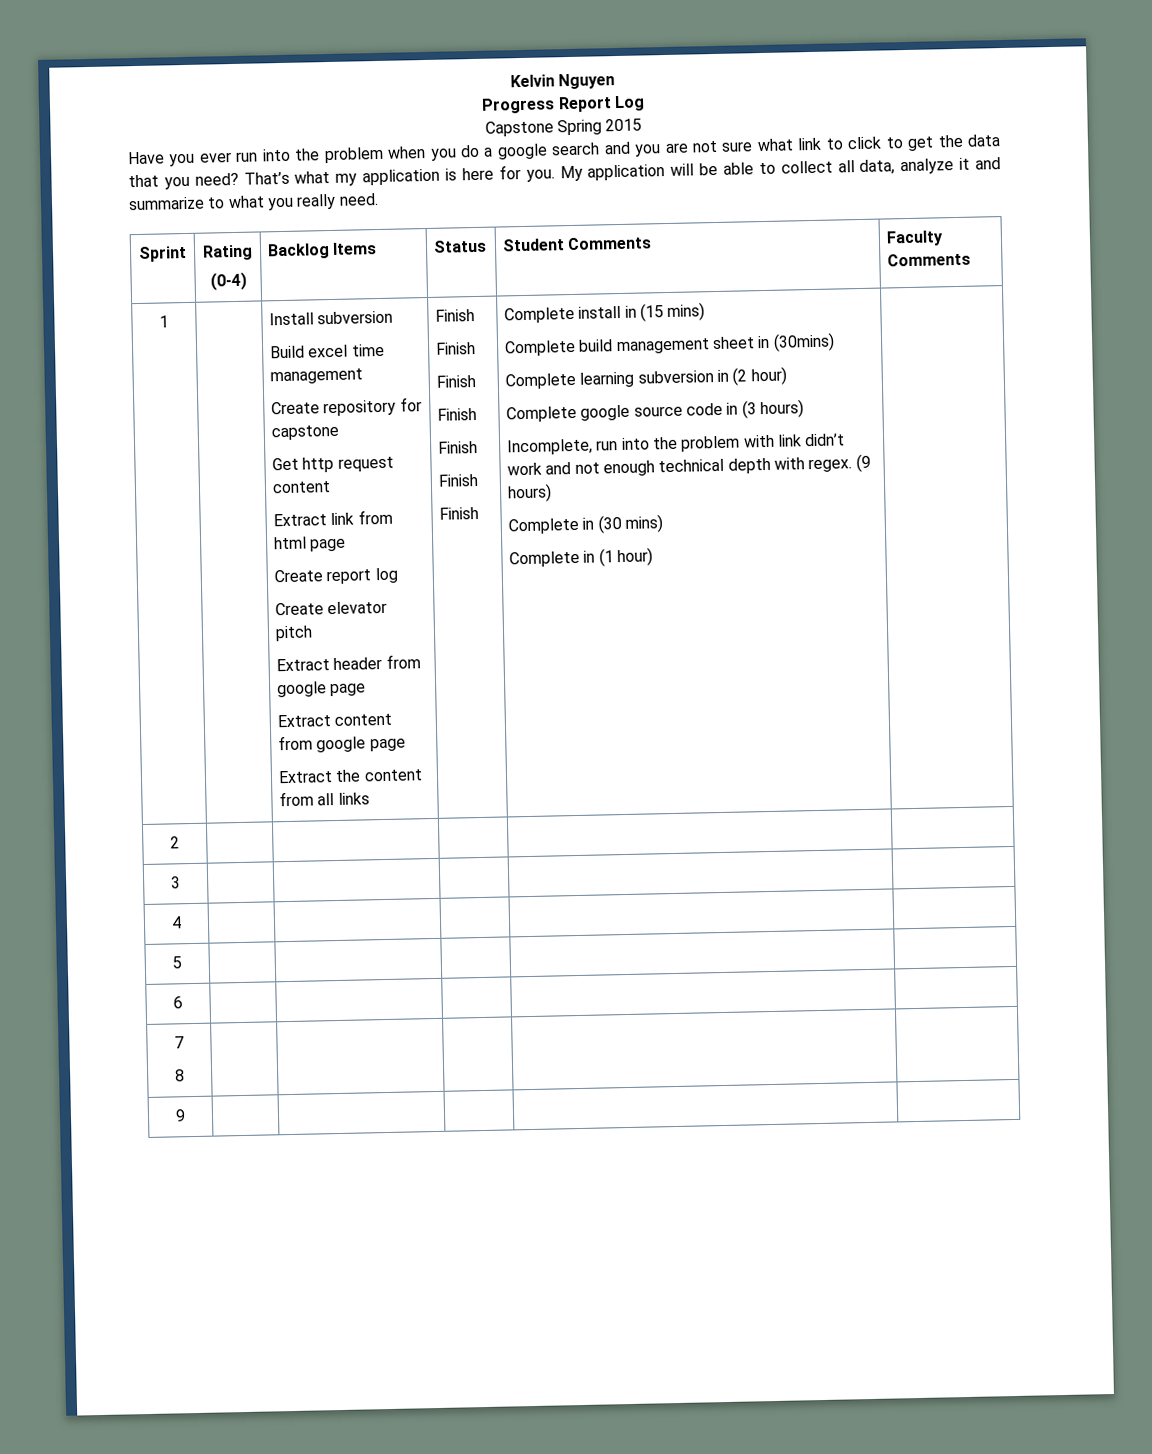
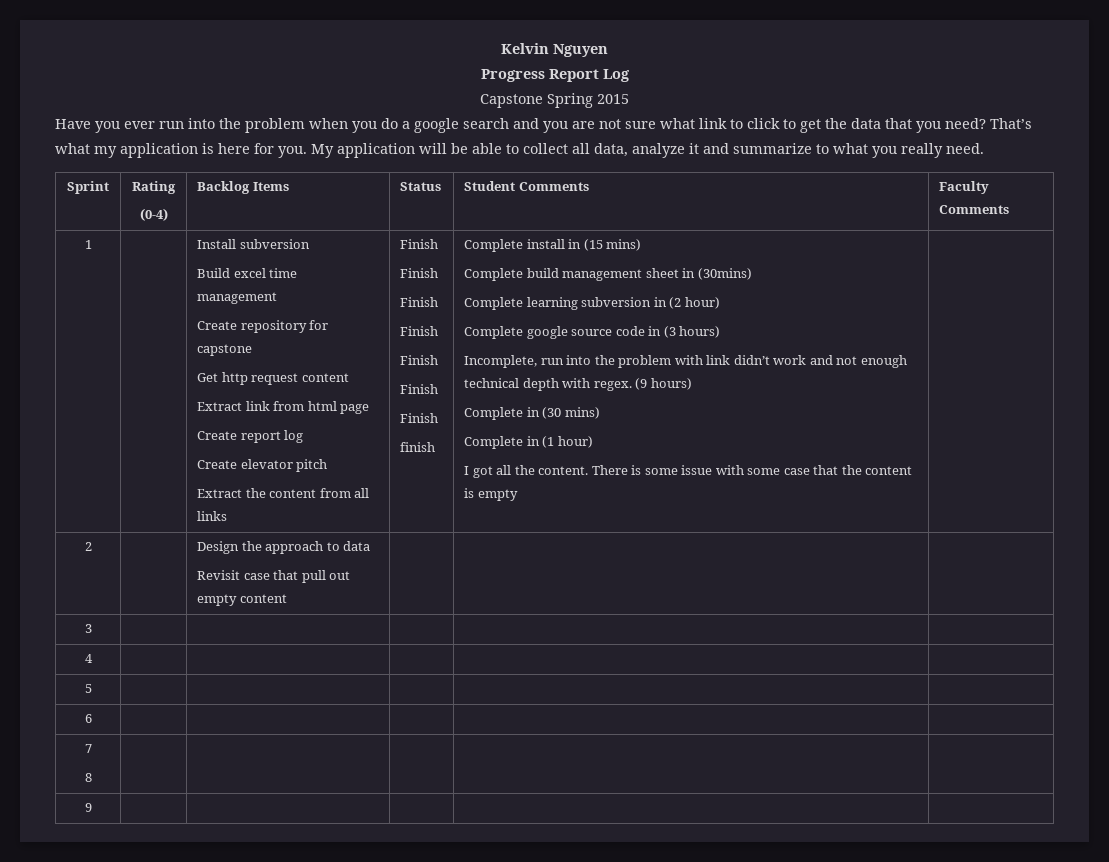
[276,654,421,672] [277,681,367,698] [277,713,393,728] [278,735,406,753] // Extract header from google page // Extract content from google page -> (328, 465) none
(480, 513) none -> [400,442,436,452] // finish
[170,836,180,849] | // 2 | | -> [464,465,913,478] [464,488,518,501] [84,542,92,551] [197,541,371,554] [197,570,351,583] [197,594,287,606] // I got all the content. There is some issue with some case that the content is empty | // 2 | | Design the approach to data // Revisit case that pull out empty content

